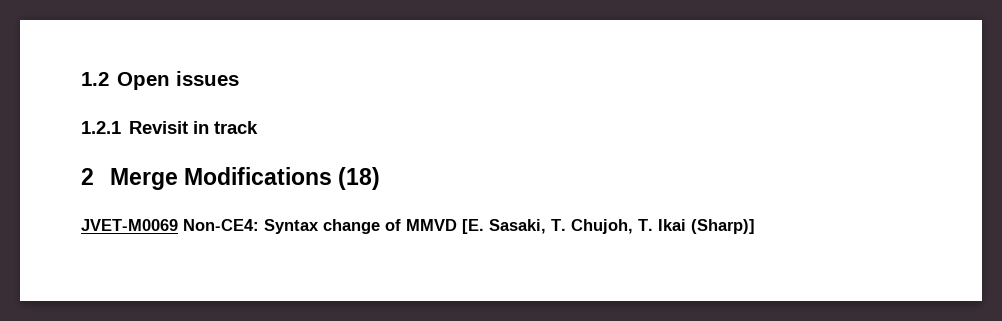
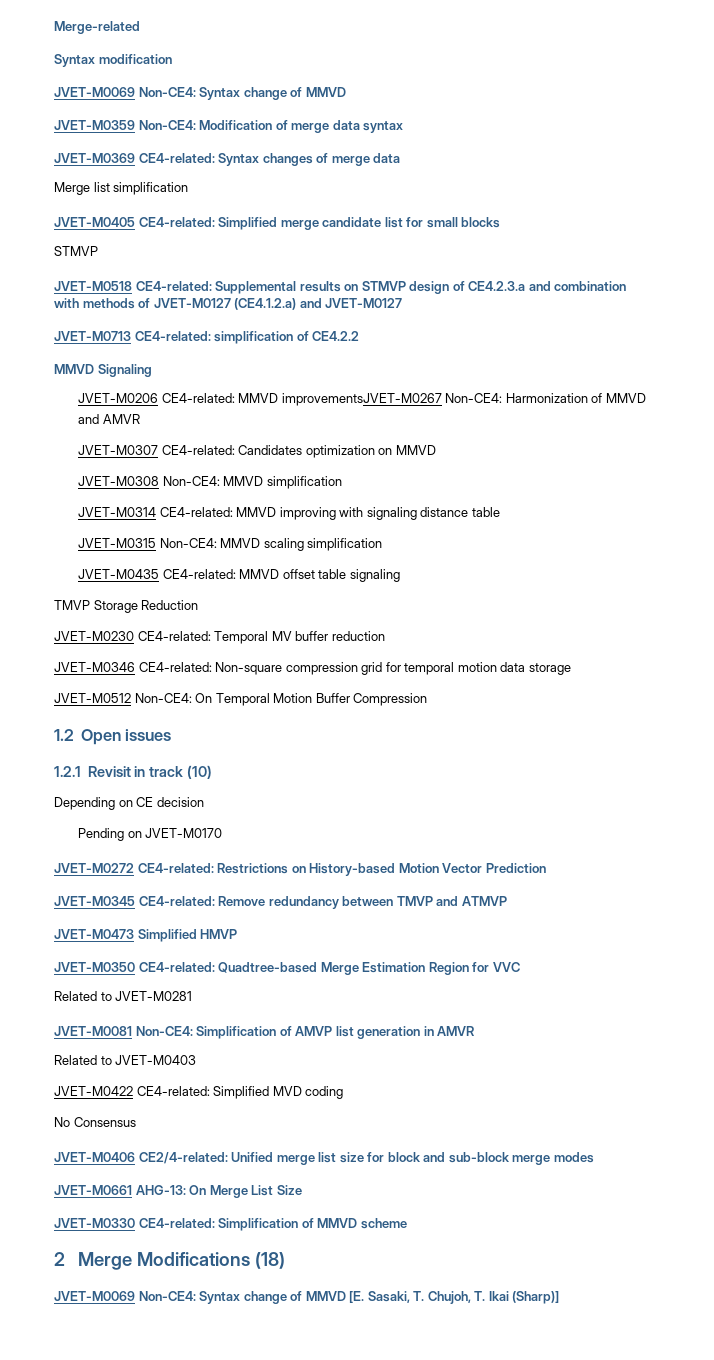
(81, 79) none -> [54,21,140,34] [54,54,172,67] [54,87,346,100] [54,120,404,133] [54,153,401,166] [54,182,189,195] [54,217,501,230] [54,246,98,256] [54,281,627,294] [54,298,403,310] [54,331,360,344] [54,364,152,377] [78,393,646,406] [78,414,140,424] [78,445,436,458] [78,476,342,489] [78,507,500,520] [78,538,383,551] [78,569,400,582] [54,600,199,613] [54,631,385,644] [54,662,571,675] [54,693,428,706] Merge-related // Syntax modification // JVET-M0069 Non-CE4: Syntax change of MMVD // JVET-M0359 Non-CE4: Modification of merge data syntax // JVET-M0369 CE4-related: Syntax changes of merge data // Merge list simplification // JVET-M0405 CE4-related: Simplified merge candidate list for small blocks // STMVP // JVET-M0518 CE4-related: Supplemental results on STMVP design of CE4.2.3.a and combination with methods of JVET-M0127 (CE4.1.2.a) and JVET-M0127 // JVET-M0713 CE4-related: simplification of CE4.2.2 // MMVD Signaling // JVET-M0206 CE4-related: MMVD improvementsJVET-M0267 Non-CE4: Harmonization of MMVD and AMVR // JVET-M0307 CE4-related: Candidates optimization on MMVD // JVET-M0308 Non-CE4: MMVD simplification // JVET-M0314 CE4-related: MMVD improving with signaling distance table // JVET-M0315 Non-CE4: MMVD scaling simplification // JVET-M0435 CE4-related: MMVD offset table signaling // TMVP Storage Reduction // JVET-M0230 CE4-related: Temporal MV buffer reduction // JVET-M0346 CE4-related: Non-square compression grid for temporal motion data storage // JVET-M0512 Non-CE4: On Temporal Motion Buffer Compression //
(259, 127) none -> [187,765,213,779] [54,797,204,810] [78,828,223,841] [54,863,546,876] [54,896,507,909] [54,929,238,942] [54,962,520,975] [54,991,193,1001] [54,1026,476,1039] [54,1055,197,1065] [54,1086,344,1099] [54,1117,136,1127] [54,1152,594,1165] [54,1185,302,1198] [54,1218,407,1231] (10) // Depending on CE decision // Pending on JVET-M0170 // JVET-M0272 CE4-related: Restrictions on History-based Motion Vector Prediction // JVET-M0345 CE4-related: Remove redundancy between TMVP and ATMVP // JVET-M0473 Simplified HMVP // JVET-M0350 CE4-related: Quadtree-based Merge Estimation Region for VVC // Related to JVET-M0281 // JVET-M0081 Non-CE4: Simplification of AMVP list generation in AMVR // Related to JVET-M0403 // JVET-M0422 CE4-related: Simplified MVD coding // No Consensus // JVET-M0406 CE2/4-related: Unified merge list size for block and sub-block merge modes // JVET-M0661 AHG-13: On Merge List Size // JVET-M0330 CE4-related: Simplification of MMVD scheme

